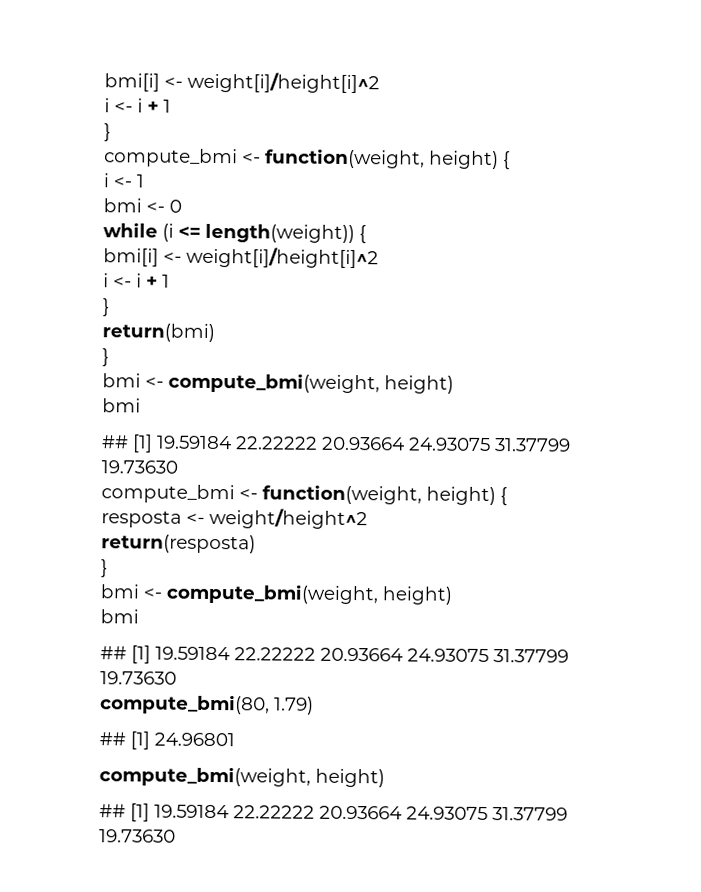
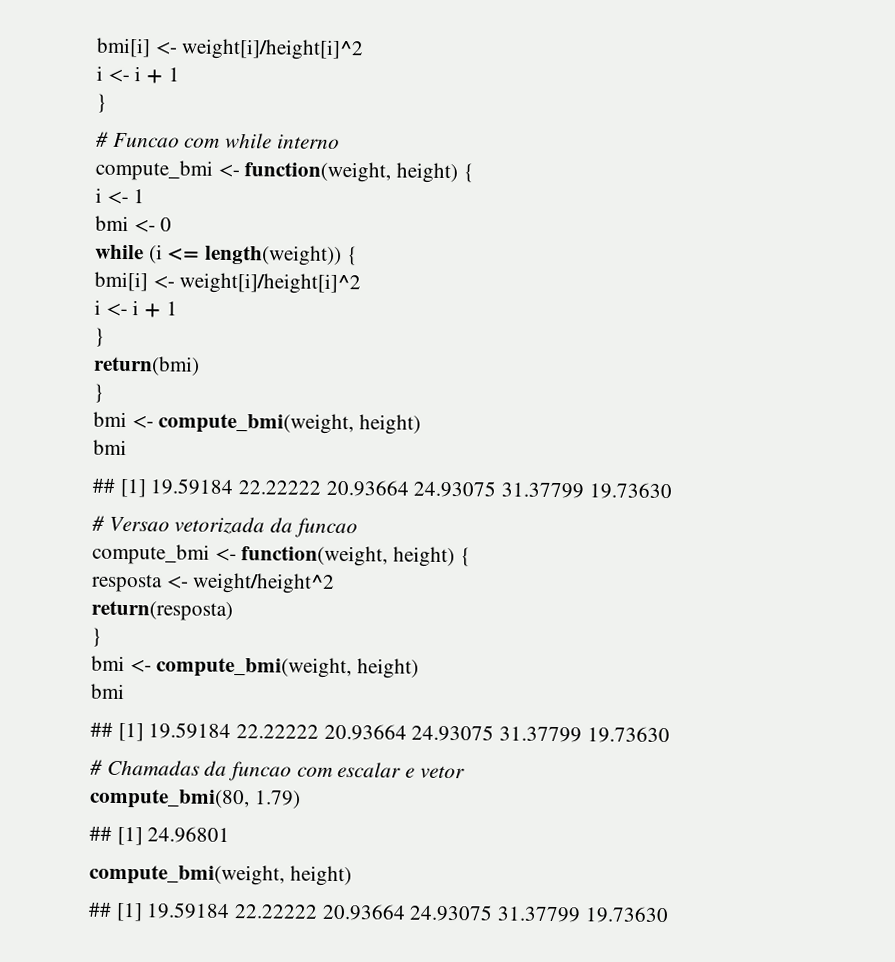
[104,71,380,94] [104,98,171,113] [104,123,111,142] bmi[i] <- weight[i]/height[i]^2 // i <- i + 1 // } -> [96,37,365,61] [96,65,180,84] [96,93,107,113] [96,131,340,149] bmi[i] <- weight[i]/height[i]^2 // i <- i + 1 // } // # Funcao com while interno
(178, 467) none -> [92,515,358,539] // # Versao vetorizada da funcao
(177, 678) none -> [90,759,465,782] // # Chamadas da funcao com escalar e vetor

